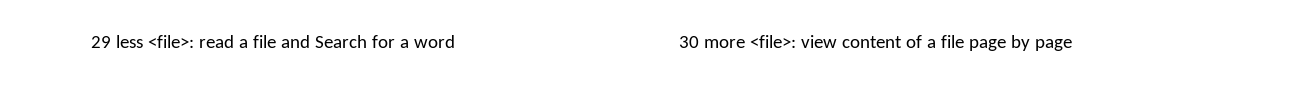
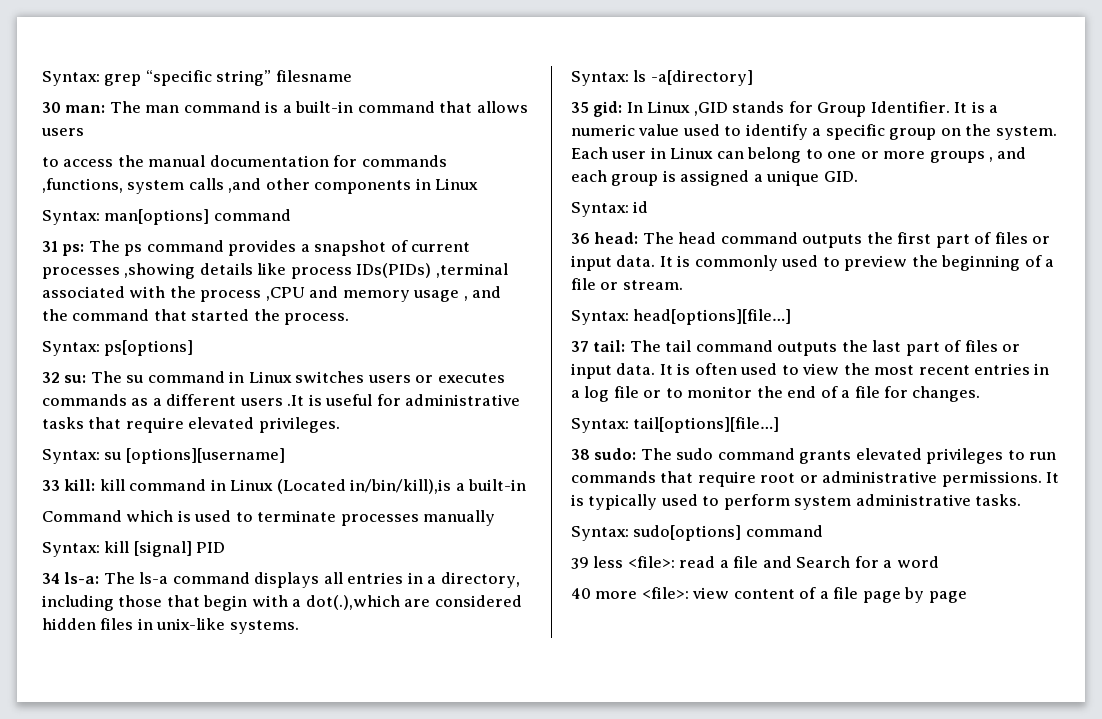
[91,36,111,48] 29 -> [42,70,352,86] [42,101,528,113] [41,128,84,136] [42,155,447,167] [42,178,479,194] [42,209,291,225] [42,240,471,256] [42,263,508,279] [42,286,502,302] [42,309,350,325] [42,340,194,356] [42,371,505,383] [42,394,521,406] [42,417,340,433] [42,448,285,464] [42,479,527,494] [42,510,496,526] [42,541,226,557] [42,572,520,588] [42,595,522,611] [42,618,299,634] [571,70,753,86] [571,101,999,117] [571,124,1057,140] [571,147,1027,163] [571,170,858,186] [571,201,649,217] [571,232,1051,248] [571,255,1055,271] [571,278,683,290] [571,309,792,325] [571,340,1021,356] [571,363,1050,379] [571,386,981,402] [571,417,780,433] [571,448,1057,464] [571,471,1060,487] [571,494,1022,510] [571,525,823,541] [571,557,589,569] Syntax: grep “specific string” filesname // 30 man: The man command is a built-in command that allows users // to access the manual documentation for commands ,functions, system calls ,and other components in Linux // Syntax: man[options] command // 31 ps: The ps command provides a snapshot of current processes ,showing details like process IDs(PIDs) ,terminal associated with the process ,CPU and memory usage , and the command that started the process. // Syntax: ps[options] // 32 su: The su command in Linux switches users or executes commands as a different users .It is useful for administrative tasks that require elevated privileges. // Syntax: su [options][username] // 33 kill: kill command in Linux (Located in/bin/kill),is a built-in // Command which is used to terminate processes manually // Syntax: kill [signal] PID // 34 ls-a: The ls-a command displays all entries in a directory, including those that begin with a dot(.),which are considered hidden files in unix-like systems. // Syntax: ls -a[directory] // 35 gid: In Linux ,GID stands for Group Identifier. It is a numeric value used to identify a specific group on the system. Each user in Linux can belong to one or more groups , and each group is assigned a unique GID. // Syntax: id // 36 head: The head command outputs the first part of files or input data. It is commonly used to preview the beginning of a file or stream. // Syntax: head[options][file…] // 37 tail: The tail command outputs the last part of files or input data. It is often used to view the most recent entries in a log file or to monitor the end of a file for changes. // Syntax: tail[options][file…] // 38 sudo: The sudo command grants elevated privileges to run commands that require root or administrative permissions. It is typically used to perform system administrative tasks. // Syntax: sudo[options] command // 39
[679,36,699,48] 30 -> [571,588,591,599] 40

